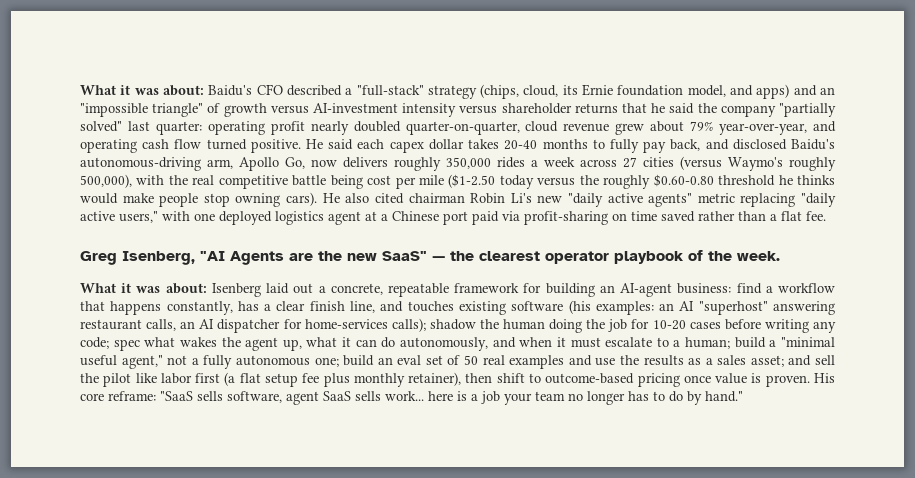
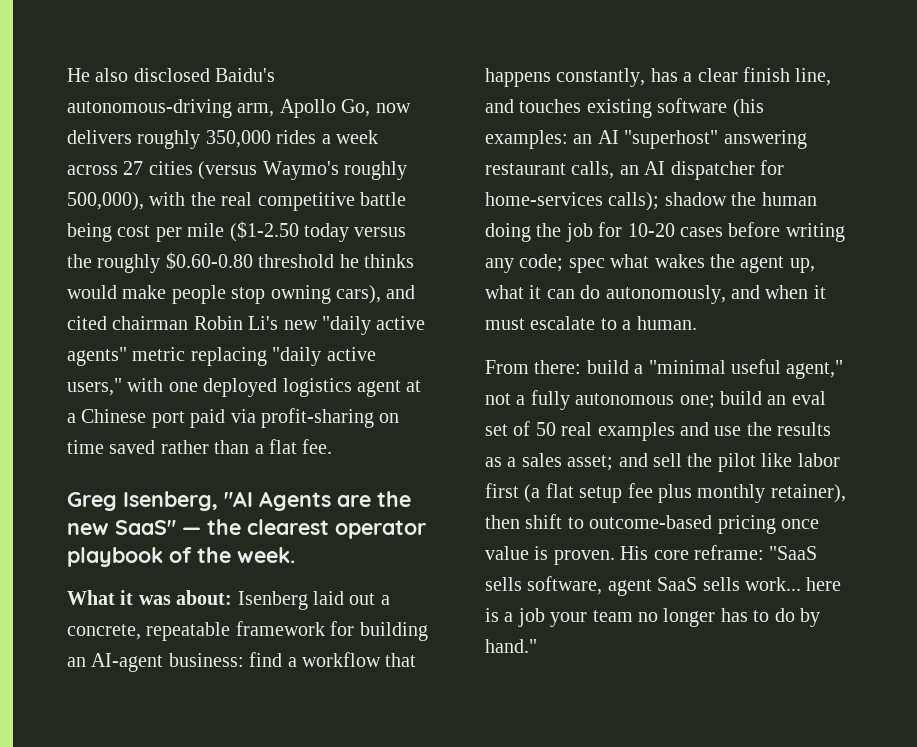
[80,84,835,99] [80,103,837,117] [80,121,837,135] [80,139,729,153] What it was about: Baidu's CFO described a "full-stack" strategy (chips, cloud, its Ernie foundation model, and apps) and an "impossible triangle" of growth versus AI-investment intensity versus shareholder returns that he said the company "partially solved" last quarter: operating profit nearly doubled quarter-on-quarter, cloud revenue grew about 79% year-over-year, and operating cash flow turned positive. He said each capex dollar takes 20-40 months to fully pay back, and -> [67,68,129,82] He also
[286,192,370,206] cars). He also -> [336,285,416,304] cars), and
[685,337,731,349] human; -> [636,316,697,330] [485,360,582,374] human. // From there:

